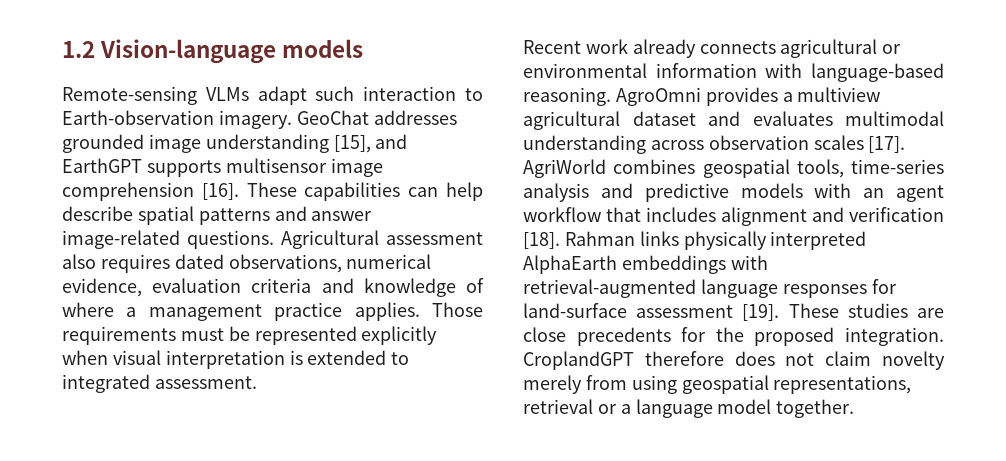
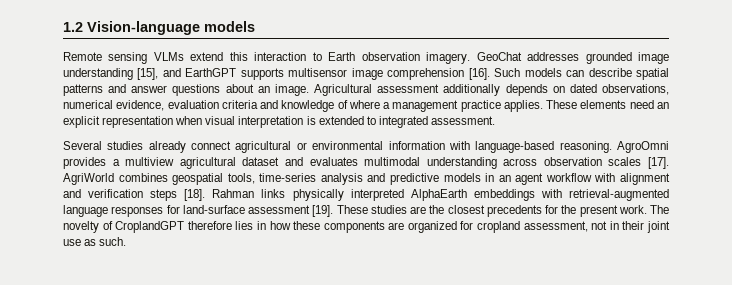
[62,86,484,105] [62,110,214,125] Remote-sensing VLMs adapt such interaction to Earth-observation -> [63,52,420,64] Remote sensing VLMs extend this interaction to Earth observation
[246,182,484,201] These capabilities can help -> [494,68,585,77] Such models can
[62,230,483,249] [62,254,170,273] image-related questions. Agricultural assessment also requires -> [172,84,565,96] questions about an image. Agricultural assessment additionally depends on
[432,302,483,317] [62,326,438,345] Those requirements must be represented explicitly -> [546,100,669,109] [63,116,174,128] These elements need an explicit representation
[523,39,776,58] Recent work already connects -> [63,141,232,153] Several studies already connect
[814,183,852,198] with -> [485,173,495,182] in
[606,207,716,222] that includes -> [594,173,616,182] with
(944, 214) none -> [150,189,178,201] steps
[523,327,566,342] close -> [429,205,485,214] the closest
[754,327,944,346] [523,351,945,370] [523,375,912,394] [523,399,855,418] proposed integration. CroplandGPT therefore does not claim novelty merely from using geospatial representations, retrieval or a language model together. -> [579,205,669,217] [63,221,670,233] [63,237,127,246] present work. The novelty of CroplandGPT therefore lies in how these components are organized for cropland assessment, not in their joint use as such.

